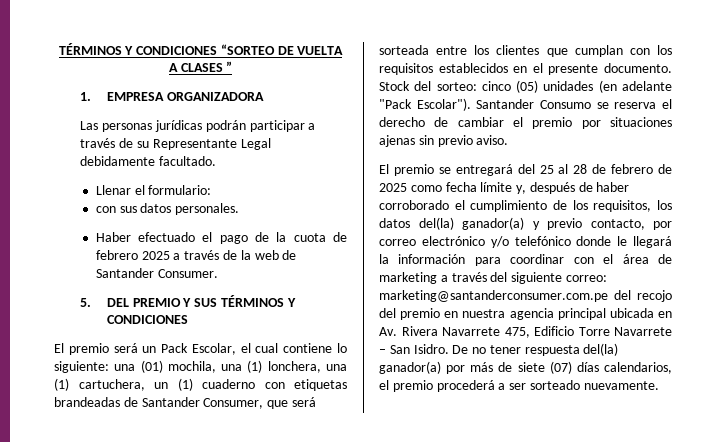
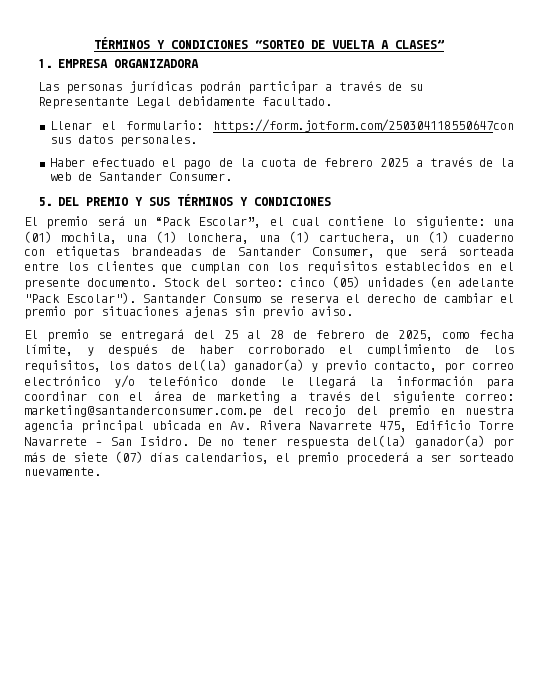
[180,61,233,72] CLASES ” -> [395,40,444,49] CLASES”
[95,206,116,213] // con -> [213,119,514,133] https://form.jotform.com/250304118550647con
[161,343,236,355] Pack Escolar, -> [155,217,262,228] “Pack Escolar”,
[379,183,407,192] 2025 -> [397,330,433,341] 2025,
[480,182,527,194] límite y, -> [24,344,94,356] límite, y

